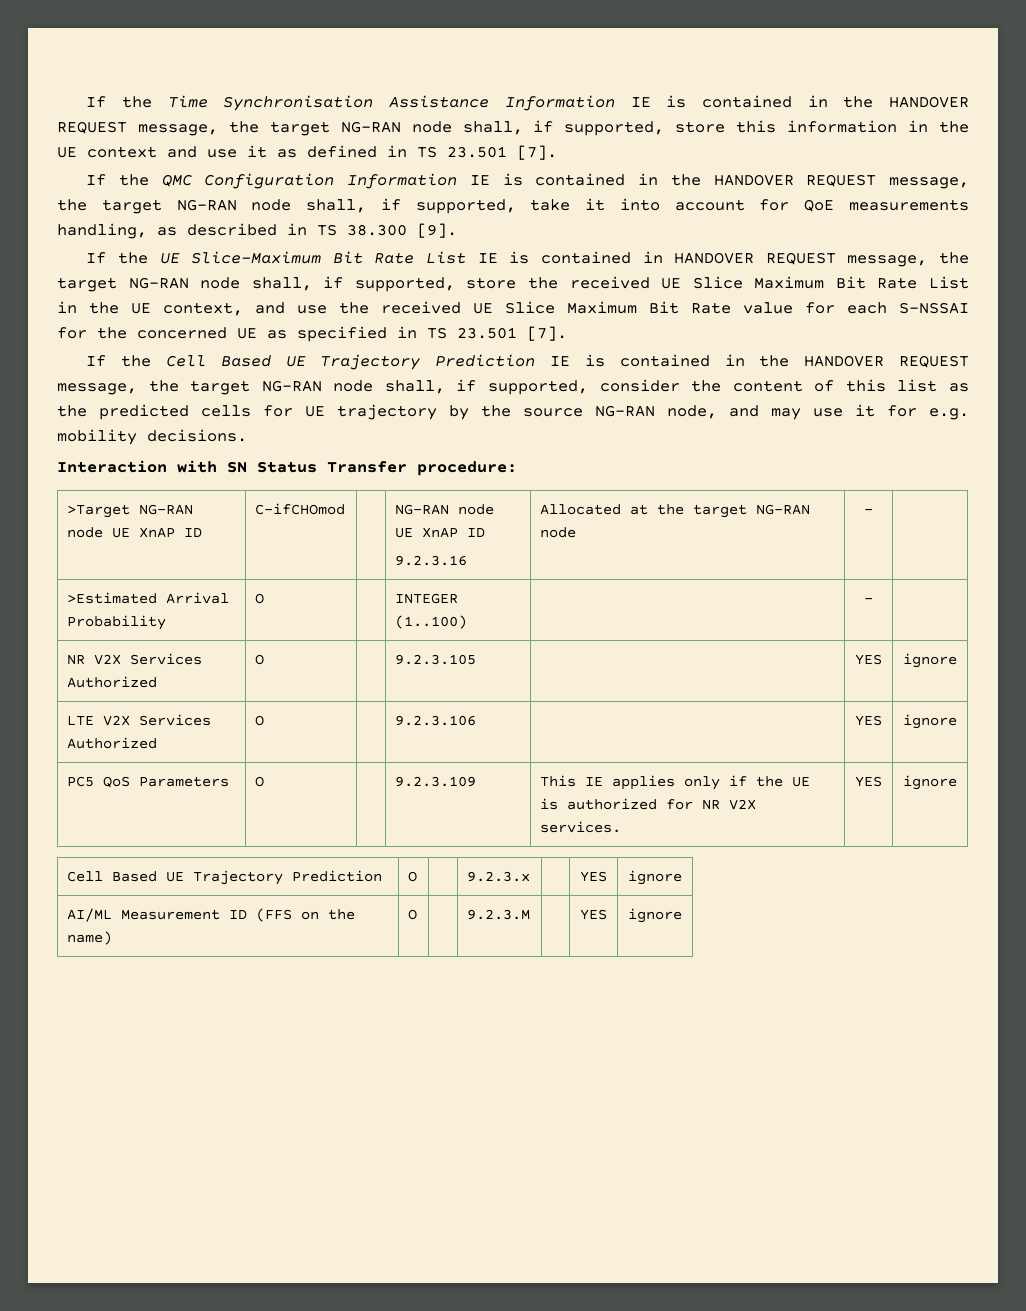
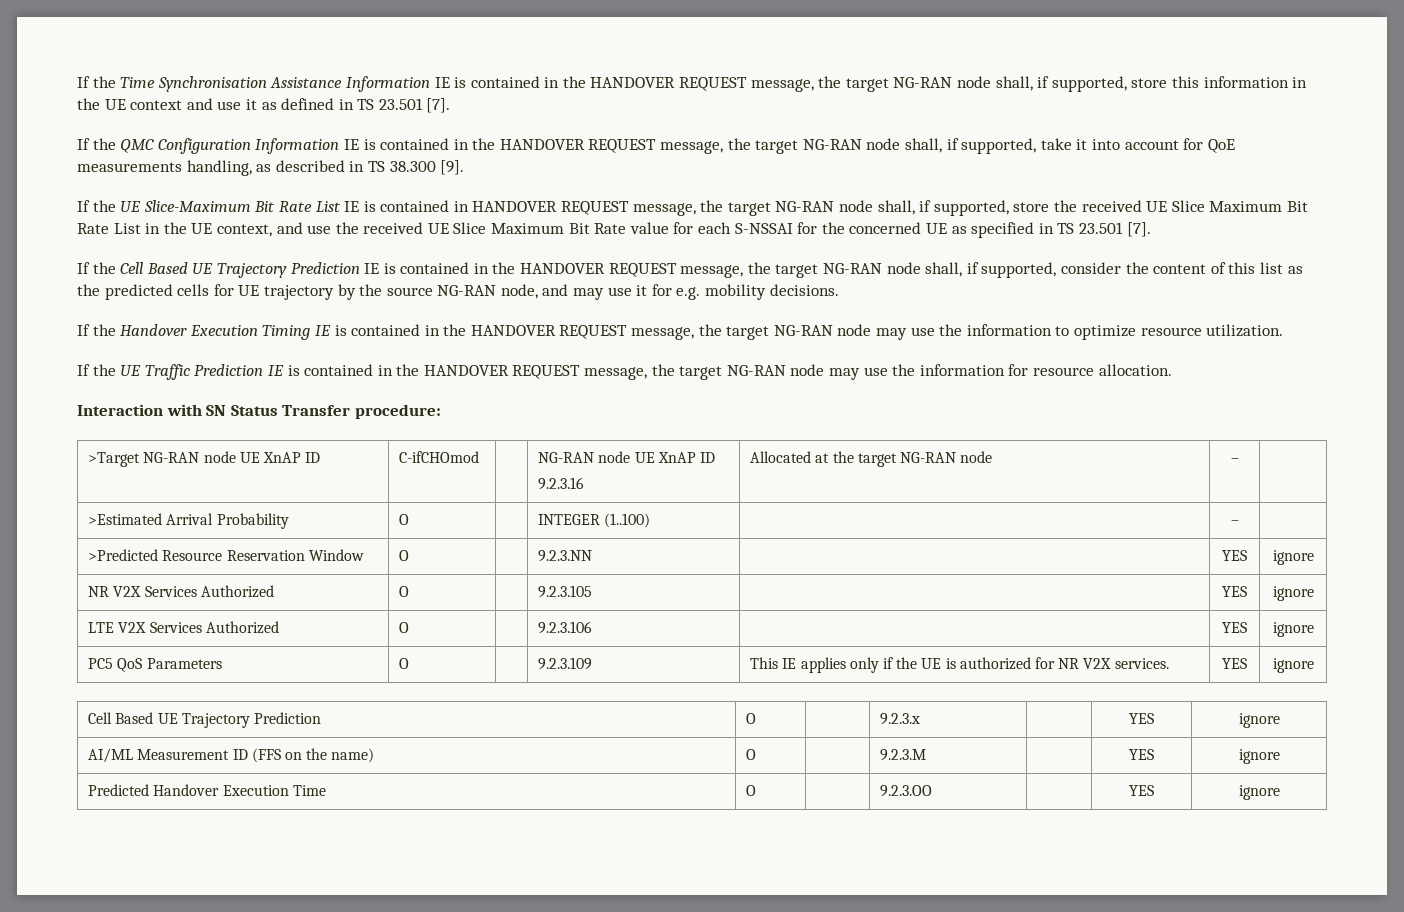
(247, 435) none -> [77,324,1284,340] [77,364,1172,380] // If the Handover Execution Timing IE is contained in the HANDOVER REQUEST message, the target NG-RAN node may use the information to optimize resource utilization. // If the UE Traffic Prediction IE is contained in the HANDOVER REQUEST message, the target NG-RAN node may use the information for resource allocation.
(873, 600) none -> [88,549,364,561] [399,550,410,561] [538,550,593,562] [1222,550,1247,561] [1272,550,1314,565] // >Predicted Resource Reservation Window | O | | 9.2.3.NN | | YES | ignore
(682, 915) none -> [88,784,326,796] [746,785,757,796] [880,785,933,797] [1129,785,1154,796] [1238,785,1280,800] // Predicted Handover Execution Time | O | | 9.2.3.OO | | YES | ignore

